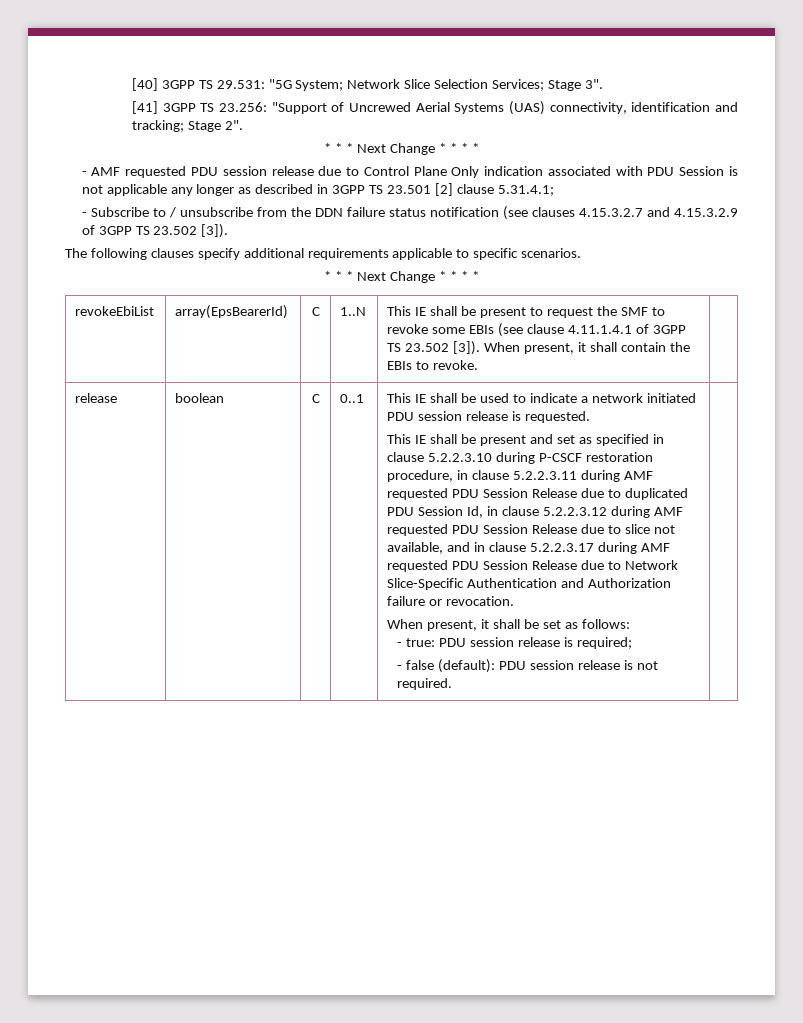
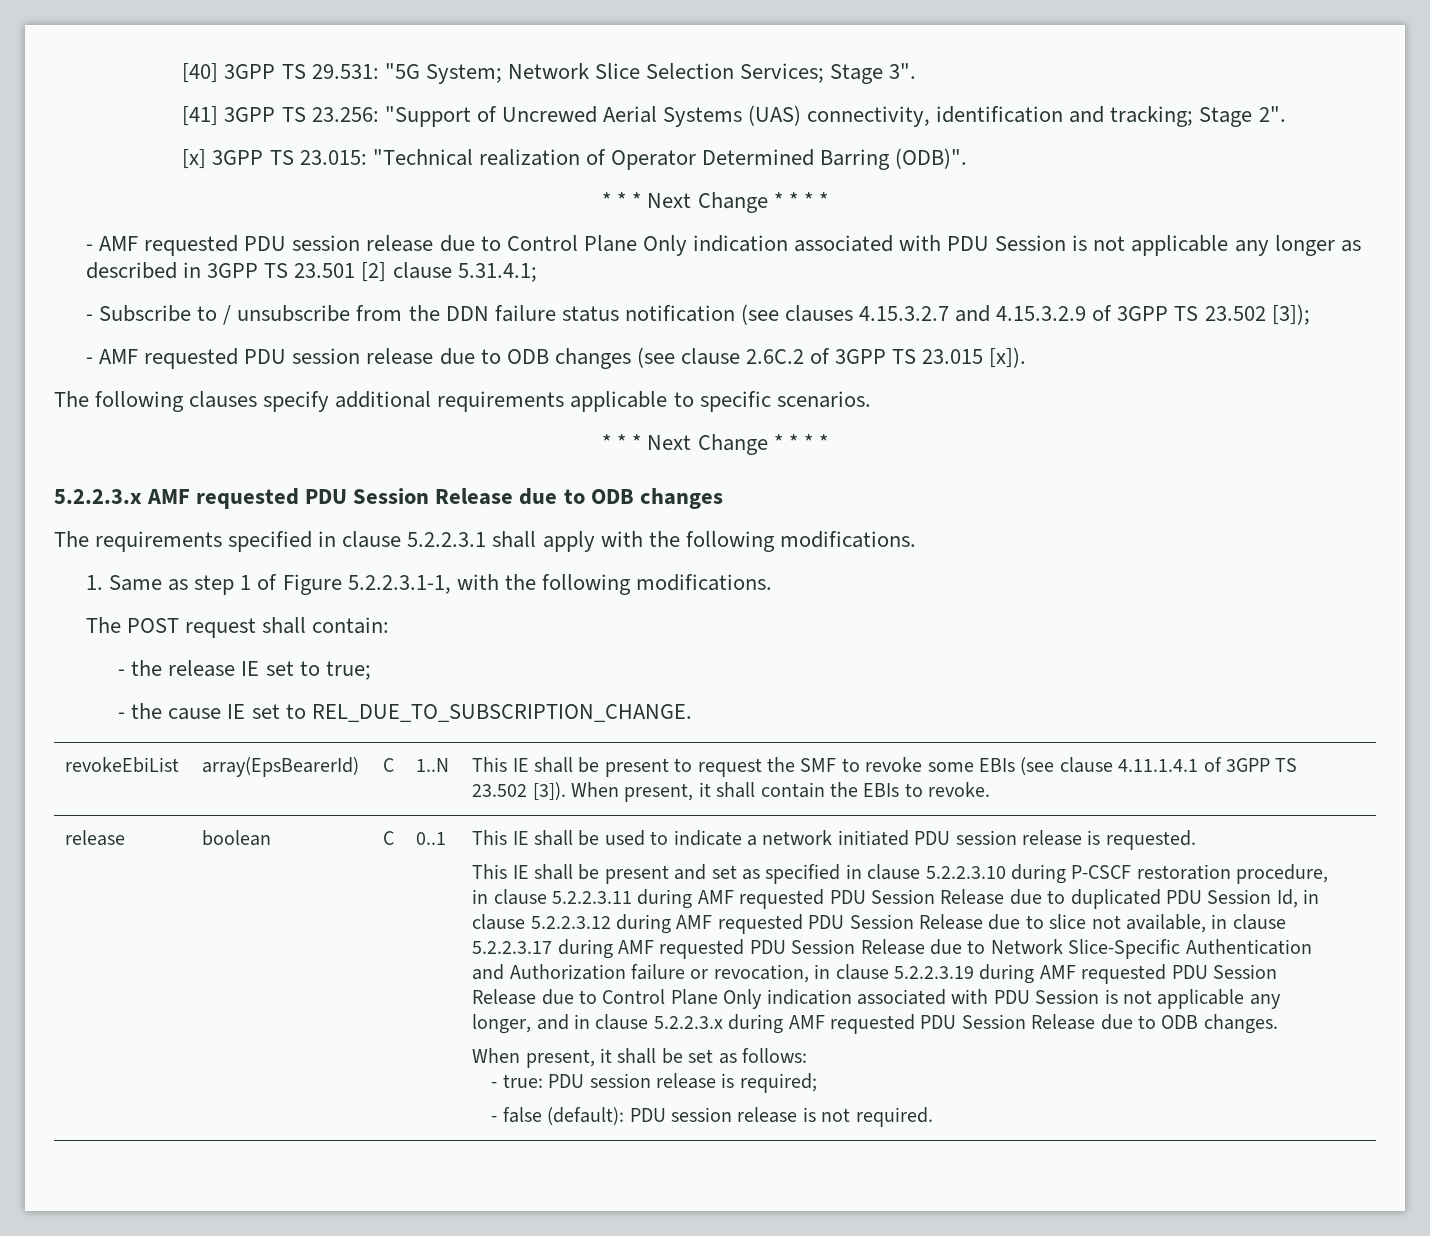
(243, 125) none -> [182,148,968,170] // [x] 3GPP TS 23.015: "Technical realization of Operator Determined Barring (ODB)".
[201,224,229,238] [3]). -> [1271,304,1310,325] [86,347,1027,369] [3]); // - AMF requested PDU session release due to ODB changes (see clause 2.6C.2 of 3GPP TS 23.015 [x]).
(479, 276) none -> [54,488,723,509] [54,531,916,552] [86,574,772,595] [86,617,390,638] [118,660,371,680] [118,703,692,722] // 5.2.2.3.x AMF requested PDU Session Release due to ODB changes // The requirements specified in clause 5.2.2.3.1 shall apply with the following modifications. // 1. Same as step 1 of Figure 5.2.2.3.1-1, with the following modifications. // The POST request shall contain: // - the release IE set to true; // - the cause IE set to REL_DUE_TO_SUBSCRIPTION_CHANGE.
[447,542,471,552] and -> (1206, 923) none
[446,596,515,606] revocation. -> [713,964,1277,984] [472,989,1281,1009] [472,1014,1278,1034] revocation, in clause 5.2.2.3.19 during AMF requested PDU Session Release due to Control Plane Only indication associated with PDU Session is not applicable any longer, and in clause 5.2.2.3.x during AMF requested PDU Session Release due to ODB changes.

